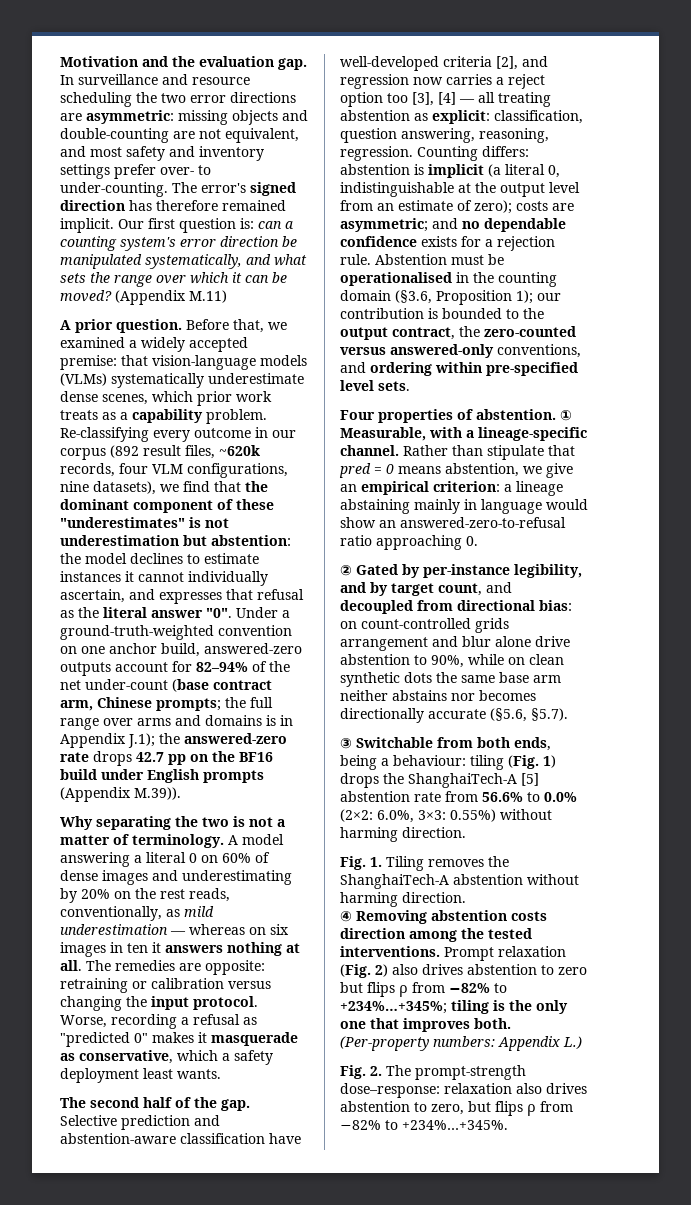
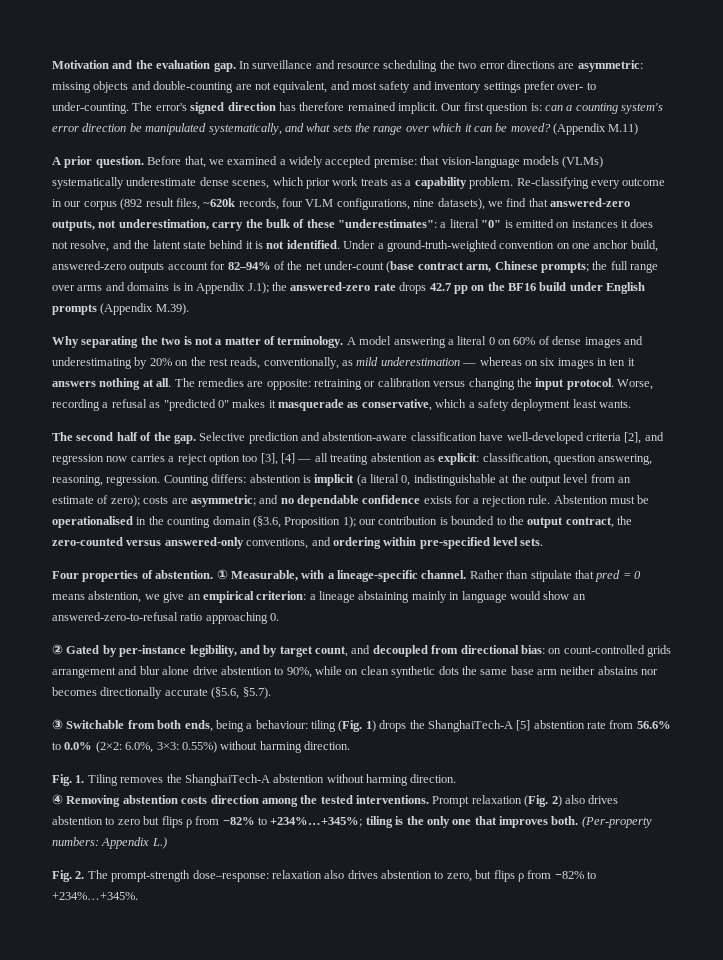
[245,481,268,492] [60,499,274,513] [60,517,229,528] [60,535,291,546] [60,553,259,564] [60,571,268,586] [60,589,304,604] [60,607,232,618] the dominant component of these "underestimates" is not underestimation but abstention: the model declines to estimate instances it cannot individually ascertain, and expresses that refusal as the literal answer "0". -> [550,198,630,207] [52,219,654,231] [52,240,340,252] answered-zero outputs, not underestimation, carry the bulk of these "underestimates": a literal "0" is emitted on instances it does not resolve, and the latent state behind it is not identified.
[134,787,181,800] M.39)). -> [155,303,189,315] M.39).

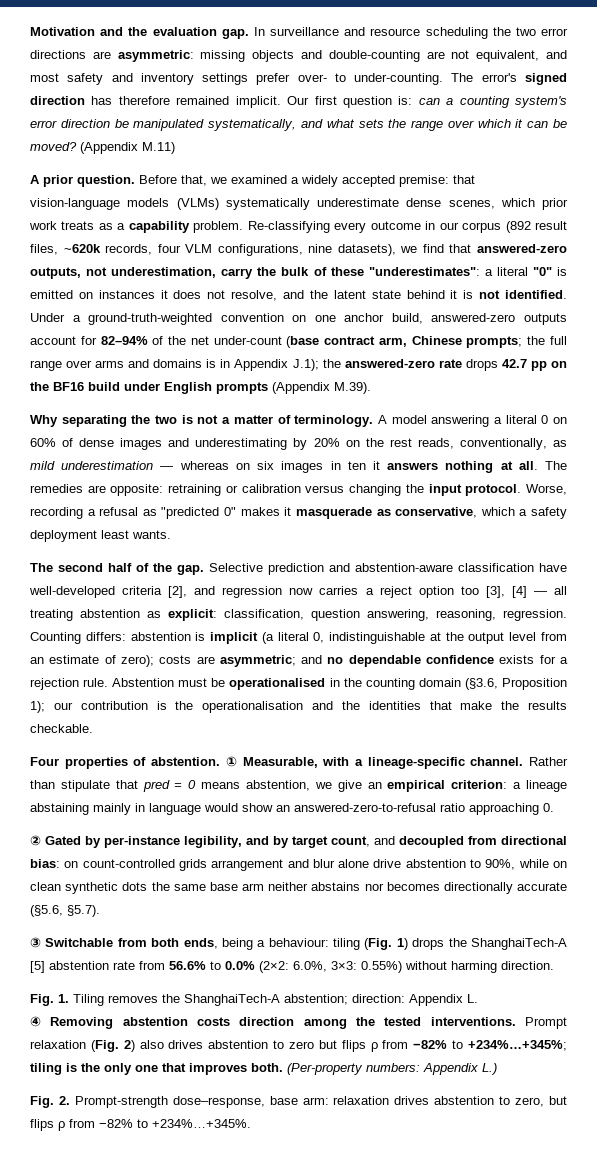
[451,516,632,528] [52,537,544,549] bounded to the output contract, the zero-counted versus answered-only conventions, and ordering within pre-specified level sets. -> [175,701,567,713] [30,724,93,733] the operationalisation and the identities that make the results checkable.
[273,774,457,786] abstention without harming direction. -> [284,994,478,1006] abstention; direction: Appendix L.
[87,870,345,882] The prompt-strength dose–response: relaxation also -> [74,1096,390,1108] Prompt-strength dose–response, base arm: relaxation

